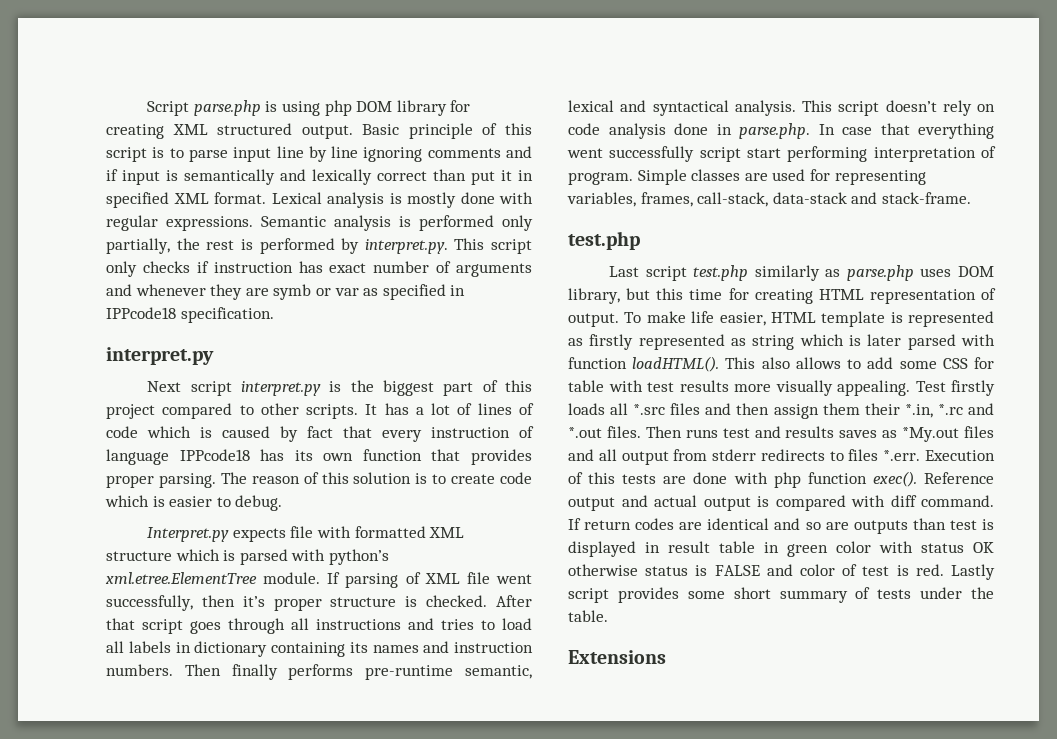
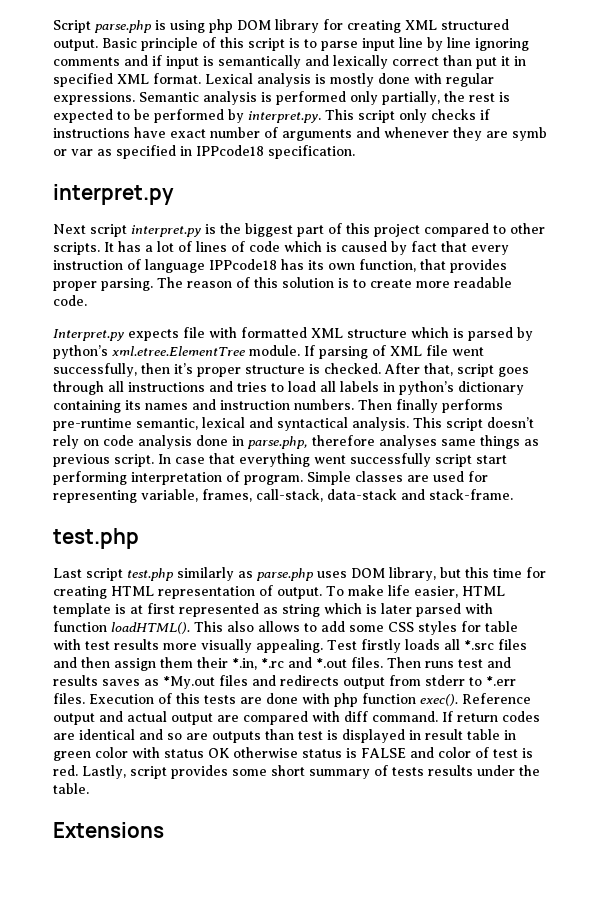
(253, 244) none -> [53,109,150,123] expected to be
[213,261,323,273] instruction has -> [53,127,166,138] instructions have
[362,449,422,461] function -> [359,259,416,272] function,
[499,472,532,484] [105,495,283,511] code which is easier to debug. -> [416,277,512,288] [53,295,87,306] more readable code.
[291,549,326,561] with -> [517,327,533,341] by
[106,618,135,630] that -> [424,363,453,376] that,
(191, 647) none -> [399,381,454,395] python’s
[739,123,810,139] parse.php. -> [247,435,539,449] [53,454,154,467] parse.php, therefore analyses same things as previous script.
[567,192,636,207] variables, -> [141,489,198,502] variable,
[908,311,994,327] [568,334,634,350] represented as firstly -> [130,603,175,614] at first
(968, 363) none -> [418,621,457,635] styles
[598,449,617,461] all -> [280,675,339,686] redirects
[760,449,921,461] redirects to files *.err. -> [469,676,516,686] [53,693,85,704] to *.err files.
[757,496,769,507] is -> [217,715,239,722] are
[951,564,995,580] Lastly -> [82,765,126,779] Lastly,
(912, 594) none -> [428,765,473,776] results

